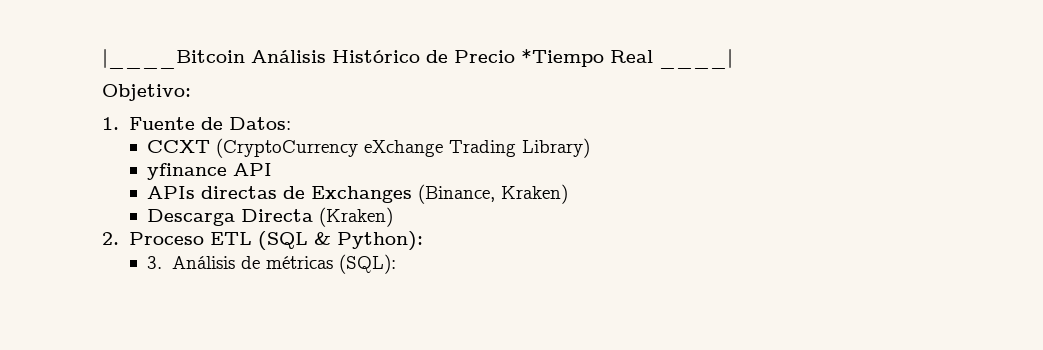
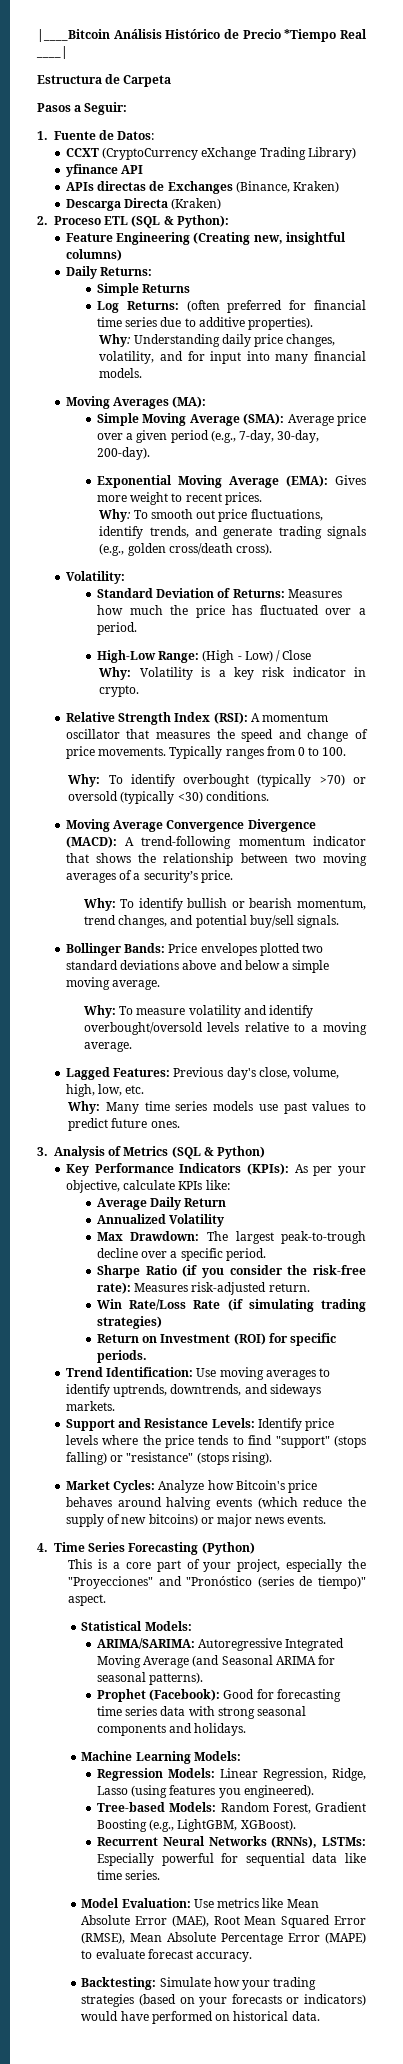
[102,84,191,101] Objetivo: -> [37,74,172,87] [37,102,128,115] Estructura de Carpeta // Pasos a Seguir:
[147,254,396,274] 3. Análisis de métricas (SQL): -> [65,232,346,245] [65,249,122,261] [65,266,153,279] [96,283,191,296] [96,300,366,313] [96,317,314,330] [99,334,336,347] [99,351,366,364] [99,368,143,378] [65,396,207,409] [96,413,366,426] [96,430,320,443] [96,447,150,460] [96,475,366,488] [96,492,262,505] [99,509,323,522] [99,526,366,539] [99,543,273,556] [65,571,125,584] [96,588,342,598] [96,605,366,618] [96,622,137,635] [96,650,312,663] [99,667,366,680] [99,685,140,697] [65,712,328,725] [65,729,368,742] [65,746,347,759] [68,774,366,787] [68,791,269,804] [65,819,316,832] [65,836,366,849] [65,853,367,866] [65,870,233,883] [83,898,366,911] [83,915,339,928] [65,943,323,956] [65,960,330,973] [65,977,161,990] [83,1005,313,1018] [83,1022,368,1035] [83,1042,132,1052] [65,1067,339,1080] [65,1084,145,1097] [68,1101,366,1114] [68,1118,180,1131] [37,1146,266,1159] [65,1163,366,1176] [65,1180,230,1193] [96,1197,227,1210] [96,1214,225,1227] [96,1231,366,1244] [96,1248,266,1261] [96,1265,366,1278] [96,1282,310,1295] [96,1299,366,1312] [96,1316,162,1329] [96,1333,337,1346] [96,1350,147,1363] [65,1367,330,1380] [65,1384,321,1397] [65,1401,115,1411] [65,1418,334,1431] [65,1435,366,1448] [65,1452,272,1465] [65,1480,317,1493] [65,1497,366,1510] [65,1514,327,1527] [37,1542,255,1555] [68,1559,366,1572] [68,1576,367,1589] [68,1594,107,1606] [81,1621,192,1631] [96,1638,345,1651] [96,1655,336,1668] [96,1672,204,1685] [96,1689,341,1702] [96,1706,307,1719] [96,1723,247,1736] [81,1751,241,1764] [96,1768,366,1781] [96,1785,314,1798] [96,1802,366,1814] [96,1819,296,1832] [96,1836,366,1848] [96,1853,366,1866] [96,1870,161,1880] [81,1898,319,1908] [81,1915,367,1928] [81,1932,367,1945] [81,1949,253,1962] [81,1977,317,1990] [81,1994,367,2007] [81,2011,320,2024] Feature Engineering (Creating new, insightful columns) // Daily Returns: // Simple Returns // Log Returns: (often preferred for financial time series due to additive properties). // Why: Understanding daily price changes, volatility, and for input into many financial models. // Moving Averages (MA): // Simple Moving Average (SMA): Average price over a given period (e.g., 7-day, 30-day, 200-day). // Exponential Moving Average (EMA): Gives more weight to recent prices. // Why: To smooth out price fluctuations, identify trends, and generate trading signals (e.g., golden cross/death cross). // Volatility: // Standard Deviation of Returns: Measures how much the price has fluctuated over a period. // High-Low Range: (High - Low) / Close // Why: Volatility is a key risk indicator in crypto. // Relative Strength Index (RSI): A momentum oscillator that measures the speed and change of price movements. Typically ranges from 0 to 100. // Why: To identify overbought (typically >70) or oversold (typically <30) conditions. // Moving Average Convergence Divergence (MACD): A trend-following momentum indicator that shows the relationship between two moving averages of a security’s price. // Why: To identify bullish or bearish momentum, trend changes, and potential buy/sell signals. // Bollinger Bands: Price envelopes plotted two standard deviations above and below a simple moving average. // Why: To measure volatility and identify overbought/oversold levels relative to a moving average. // Lagged Features: Previous day's close, volume, high, low, etc. // Why: Many time series models use past values to predict future ones. // 3. Analysis of Metrics (SQL & Python) // Key Performance Indicators (KPIs): As per your objective, calculate KPIs like: // Average Daily Return // Annualized Volatility // Max Drawdown: The largest peak-to-trough decline over a specific period. // Sharpe Ratio (if you consider the risk-free rate): Measures risk-adjusted return. // Win Rate/Loss Rate (if simulating trading strategies) // Return on Investment (ROI) for specific periods. // Trend Identification: Use moving averages to identify uptrends, downtrends, and sideways markets. // Support and Resistance Levels: Identify price levels where the price tends to find "support" (stops falling) or "resistance" (stops rising). // Market Cycles: Analyze how Bitcoin's price behaves around halving events (which reduce the supply of new bitcoins) or major news events. // 4. Time Series Forecasting (Python) // This is a core part of your project, especially the "Proyecciones" and "Pronóstico (series de tiempo)" aspect. // Statistical Models: // ARIMA/SARIMA: Autoregressive Integrated Moving Average (and Seasonal ARIMA for seasonal patterns). // Prophet (Facebook): Good for forecasting time series data with strong seasonal components and holidays. // Machine Learning Models: // Regression Models: Linear Regression, Ridge, Lasso (using features you engineered). // Tree-based Models: Random Forest, Gradient Boosting (e.g., LightGBM, XGBoost). // Recurrent Neural Networks (RNNs), LSTMs: Especially powerful for sequential data like time series. // Model Evaluation: Use metrics like Mean Absolute Error (MAE), Root Mean Squared Error (RMSE), Mean Absolute Percentage Error (MAPE) to evaluate forecast accuracy. // Backtesting: Simulate how your trading strategies (based on your forecasts or indicators) would have performed on historical data.

